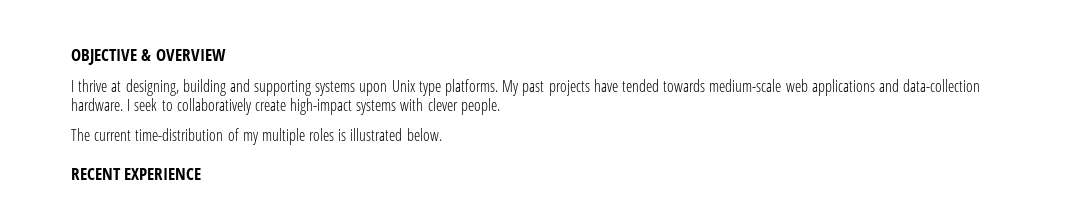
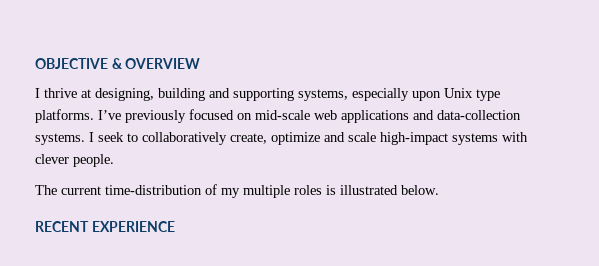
[315,81,356,96] systems -> [298,88,409,101] systems, especially
[502,79,782,96] My past projects have tended towards medium-scale -> [98,109,310,123] I’ve previously focused on mid-scale
[71,98,123,111] hardware. -> [35,133,85,145] systems.
[254,100,286,111] create -> [230,132,376,145] create, optimize and scale

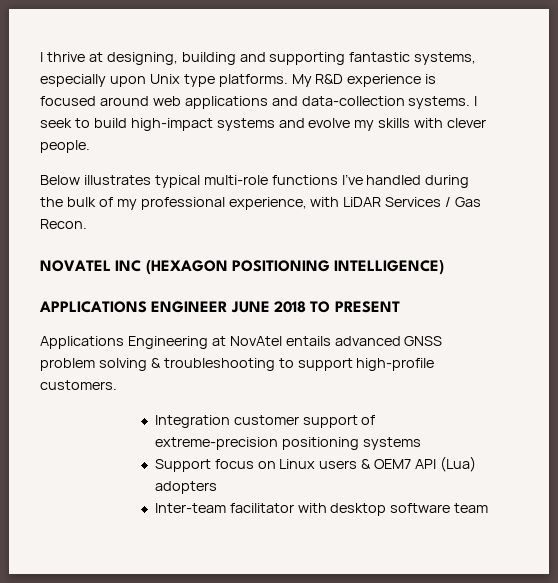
[35,58,201,69] OBJECTIVE & OVERVIEW // -> (40, 57) none
(294, 94) none -> [349,52,411,62] fantastic
[98,109,310,123] I’ve previously focused on mid-scale -> [291,74,437,87] [40,96,149,106] My R&D experience is focused around
[142,132,528,145] [35,154,114,167] [35,184,439,198] [35,221,175,232] collaboratively create, optimize and scale high-impact systems with clever people. // The current time-distribution of my multiple roles is illustrated below. // RECENT EXPERIENCE -> [93,118,487,131] [40,140,90,153] [40,174,470,188] [40,197,482,210] [40,219,87,229] [40,259,445,275] [39,301,400,313] [40,336,443,349] [40,358,435,371] [40,380,117,390] [154,415,376,428] [154,437,421,450] [154,456,476,472] [154,481,217,494] [154,503,489,516] build high-impact systems and evolve my skills with clever people. // Below illustrates typical multi-role functions I’ve handled during the bulk of my professional experience, with LiDAR Services / Gas Recon. // NOVATEL INC (HEXAGON POSITIONING INTELLIGENCE) // APPLICATIONS ENGINEER JUNE 2018 TO PRESENT // Applications Engineering at NovAtel entails advanced GNSS problem solving & troubleshooting to support high-profile customers. // Integration customer support of extreme-precision positioning systems // Support focus on Linux users & OEM7 API (Lua) adopters // Inter-team facilitator with desktop software team

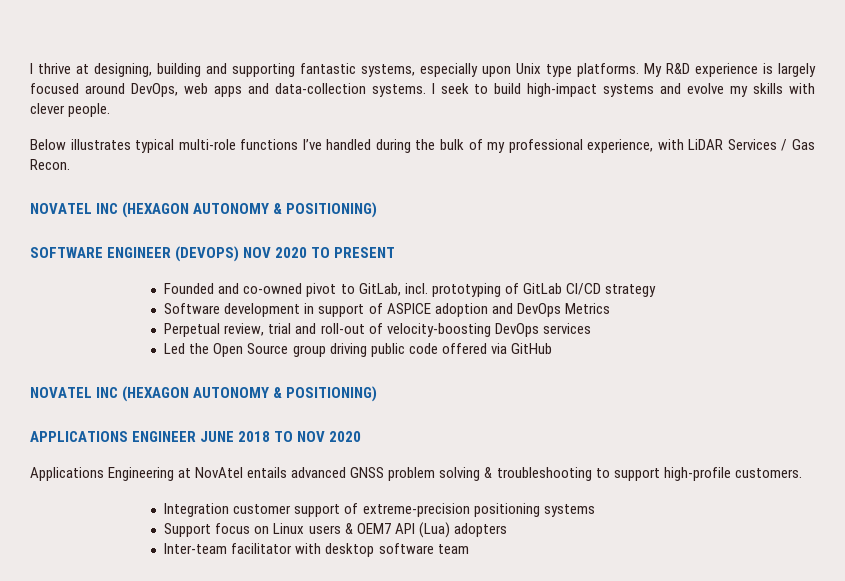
(437, 79) none -> [778,63,816,77] largely
[152,96,268,109] web applications -> [130,83,242,97] DevOps, web apps
[231,259,445,275] POSITIONING INTELLIGENCE) -> [193,202,378,218] [30,246,396,262] [164,283,656,297] [164,303,610,317] [164,323,591,337] [164,343,552,357] [30,386,378,402] AUTONOMY & POSITIONING) // SOFTWARE ENGINEER (DEVOPS) NOV 2020 TO PRESENT // Founded and co-owned pivot to GitLab, incl. prototyping of GitLab CI/CD strategy // Software development in support of ASPICE adoption and DevOps Metrics // Perpetual review, trial and roll-out of velocity-boosting DevOps services // Led the Open Source group driving public code offered via GitHub // NOVATEL INC (HEXAGON AUTONOMY & POSITIONING)
[334,301,400,313] PRESENT -> [297,431,362,442] NOV 2020

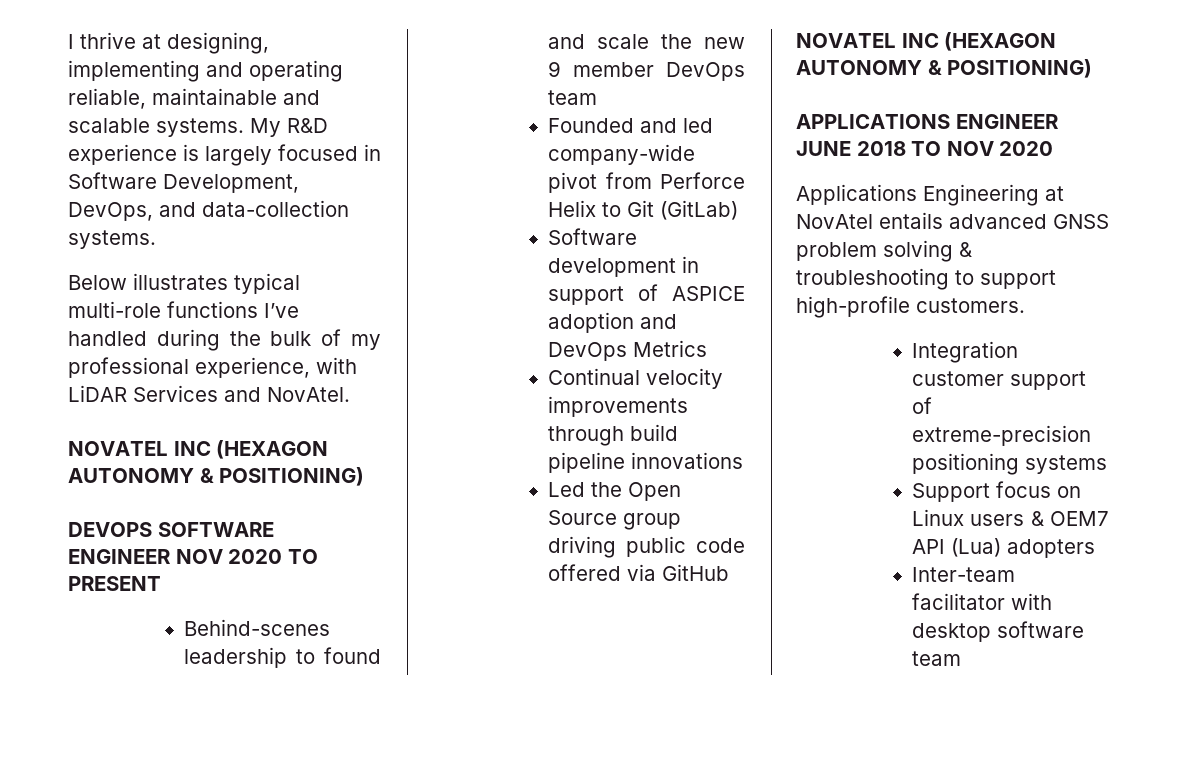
[157,63,639,77] building and supporting fantastic systems, especially upon Unix type platforms. -> [68,60,343,82] [68,88,320,109] [68,118,244,137] implementing and operating reliable, maintainable and scalable systems.
[84,83,242,97] around DevOps, web apps -> [364,144,381,161] [68,172,299,193] [68,202,153,221] in Software Development, DevOps,
[431,83,816,97] [30,103,111,117] I seek to build high-impact systems and evolve my skills with clever people. -> (156, 239) none
[781,139,815,151] [30,159,70,170] [30,202,378,218] / Gas Recon. // NOVATEL INC (HEXAGON AUTONOMY & POSITIONING) // -> [224,387,350,402] [68,440,329,459] [68,467,365,486] [68,522,152,537] and NovAtel. // NOVATEL INC (HEXAGON AUTONOMY & POSITIONING) // DEVOPS
[175,246,240,262] (DEVOPS) -> (171, 556) none
[164,283,656,297] Founded and co-owned pivot to GitLab, incl. prototyping of GitLab CI/CD strategy -> [184,619,331,636] [184,647,381,668] [548,34,745,49] [548,61,745,81] [548,90,598,105] [548,118,714,133] [548,144,696,165] [548,172,745,193] [548,200,739,220] Behind-scenes leadership to found and scale the new 9 member DevOps team // Founded and led company-wide pivot from Perforce Helix to Git (GitLab)
[164,323,591,337] Perpetual review, trial and roll-out of velocity-boosting DevOps services -> [548,368,724,389] [548,396,689,417] [548,424,679,446] [548,452,744,473] Continual velocity improvements through build pipeline innovations

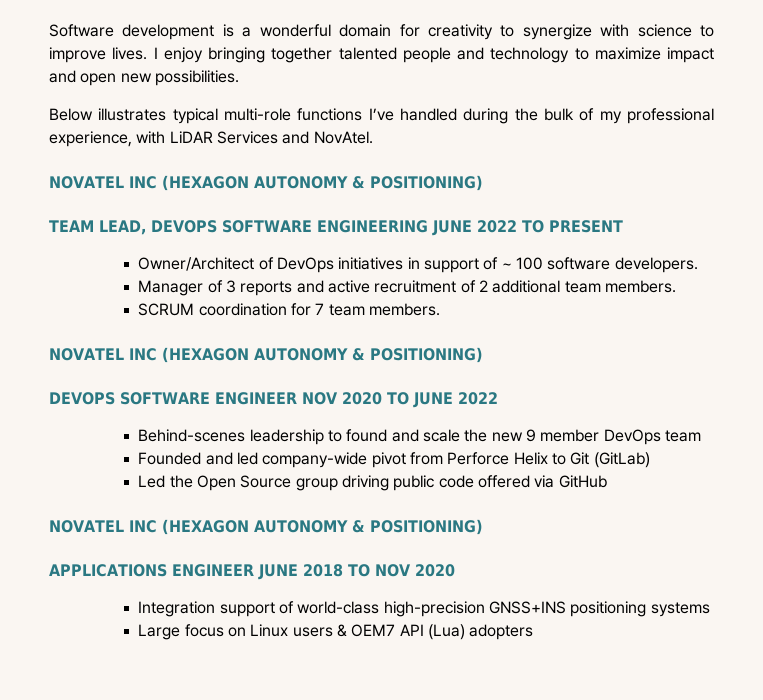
[68,32,269,54] [68,60,343,82] [68,88,320,109] [68,118,328,137] [68,144,381,166] [68,172,299,193] [68,200,349,221] [68,230,156,249] I thrive at designing, implementing and operating reliable, maintainable and scalable systems. My R&D experience is largely focused in Software Development, DevOps, and data-collection systems. -> [49,24,715,40] [49,47,714,63] [49,70,239,86] Software development is a wonderful domain for creativity to synergize with science to improve lives. I enjoy bringing together talented people and technology to maximize impact and open new possibilities.
(365, 476) none -> [49,220,623,236] [138,257,698,273] [138,280,676,296] [138,303,440,316] [49,347,483,363] // TEAM LEAD, DEVOPS SOFTWARE ENGINEERING JUNE 2022 TO PRESENT // Owner/Architect of DevOps initiatives in support of ~ 100 software developers. // Manager of 3 reports and active recruitment of 2 additional team members. // SCRUM coordination for 7 team members. // NOVATEL INC (HEXAGON AUTONOMY & POSITIONING)
[68,576,161,591] PRESENT -> [413,392,498,408] JUNE 2022
[548,228,638,245] [548,256,700,277] [548,284,745,305] [548,312,678,333] [548,340,708,361] [548,368,724,389] [548,396,689,417] [548,424,679,446] [548,452,744,473] // Software development in support of ASPICE adoption and DevOps Metrics // Continual velocity improvements through build pipeline innovations -> (650, 460) none
[796,184,1064,206] [796,212,1109,229] [796,240,972,262] [796,268,1056,290] [796,296,1025,318] // Applications Engineering at NovAtel entails advanced GNSS problem solving & troubleshooting to support high-profile customers. -> (455, 570) none
[912,371,1087,390] [912,397,933,414] [912,425,1092,446] customer support of extreme-precision -> [219,601,566,617] support of world-class high-precision GNSS+INS
[912,483,991,502] Support -> [138,624,181,640] Large
[912,567,1016,582] [912,593,1053,610] [912,621,1085,642] [912,651,962,666] // Inter-team facilitator with desktop software team -> (534, 632) none

